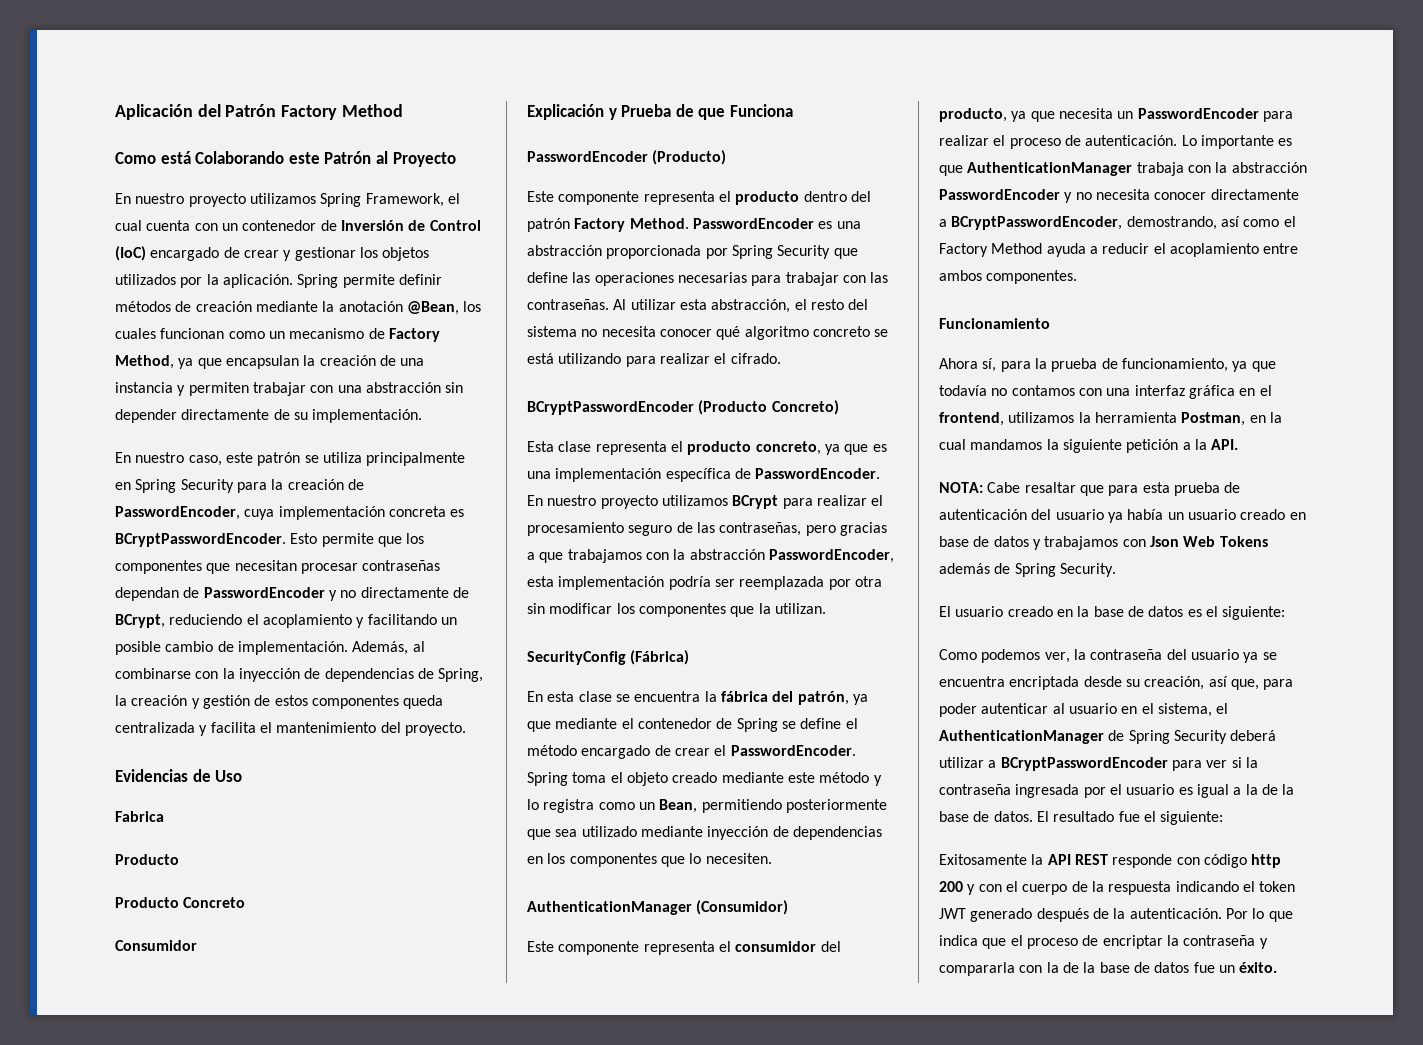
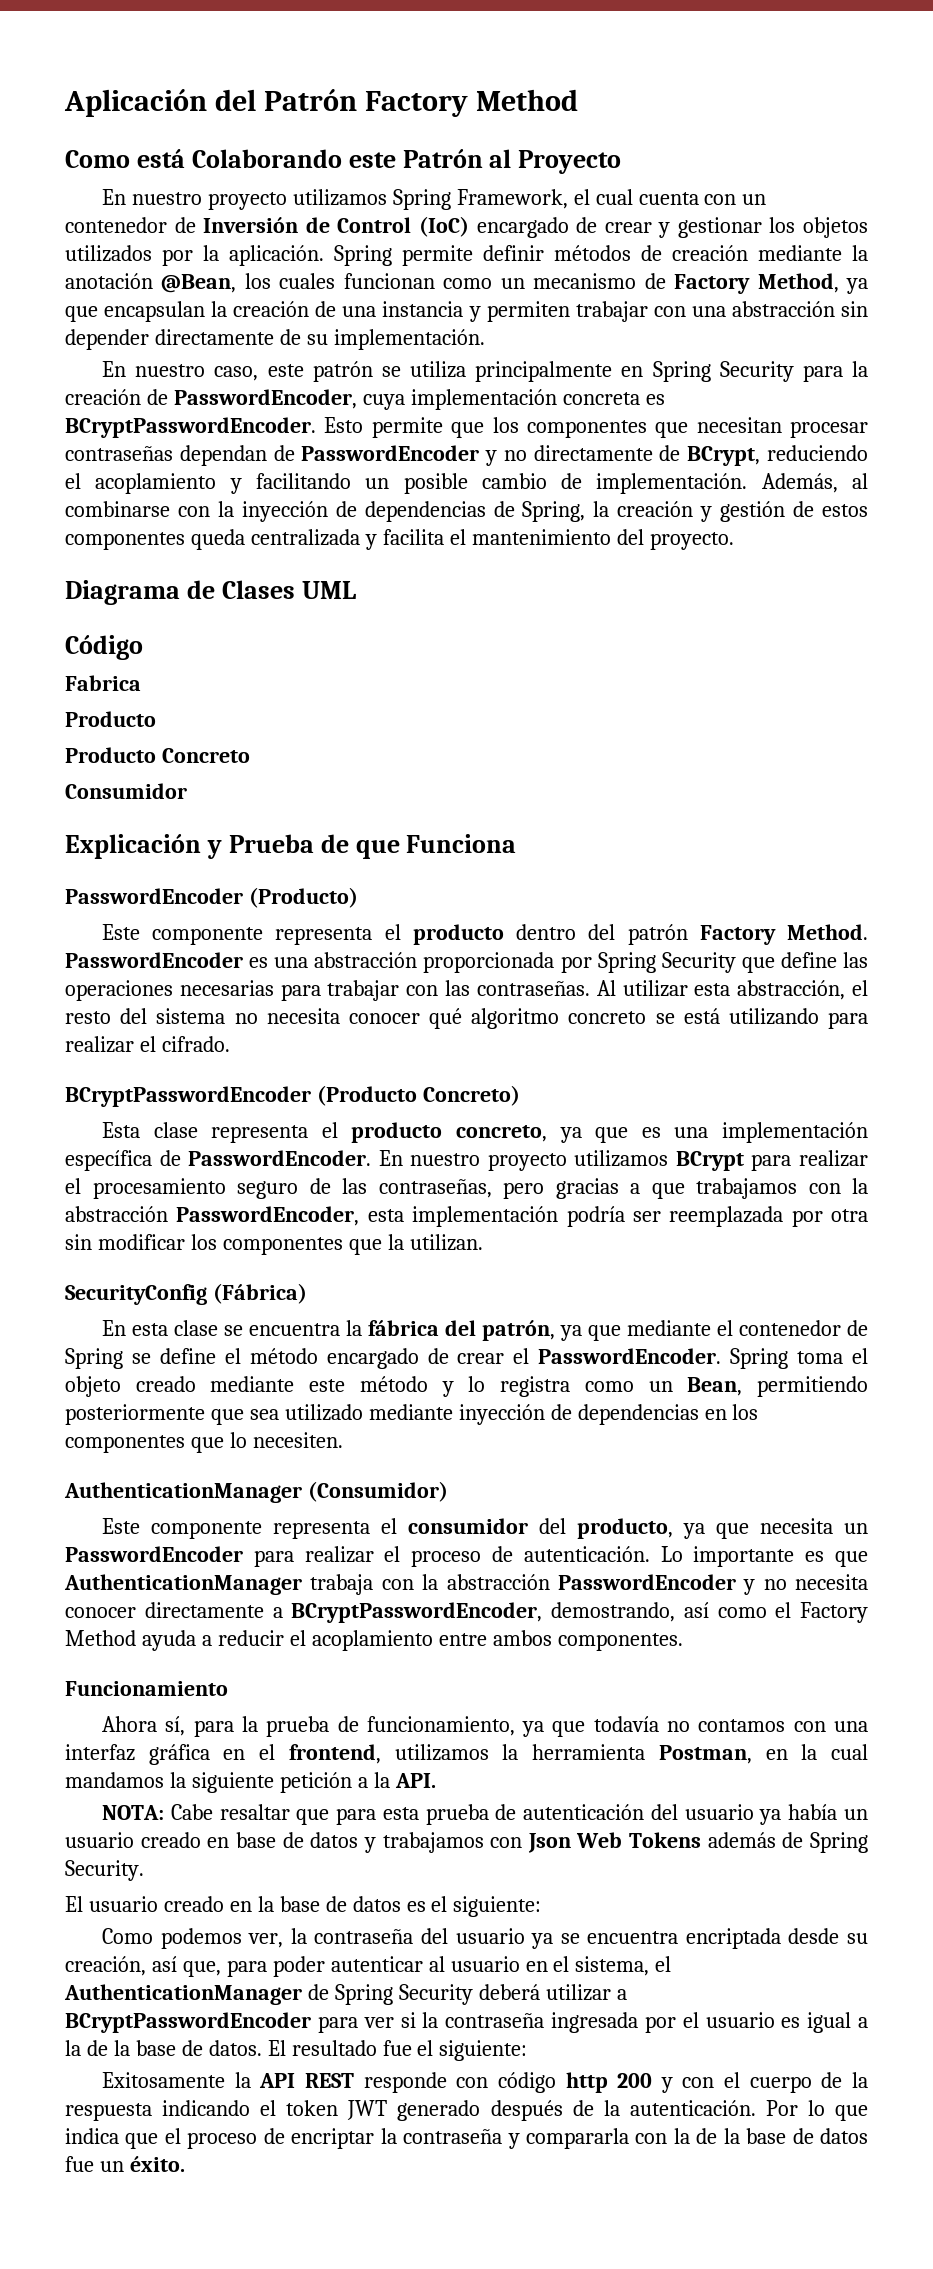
[115,769,243,782] Evidencias de Uso -> [65,580,356,605] [65,635,143,660] Diagrama de Clases UML // Código

